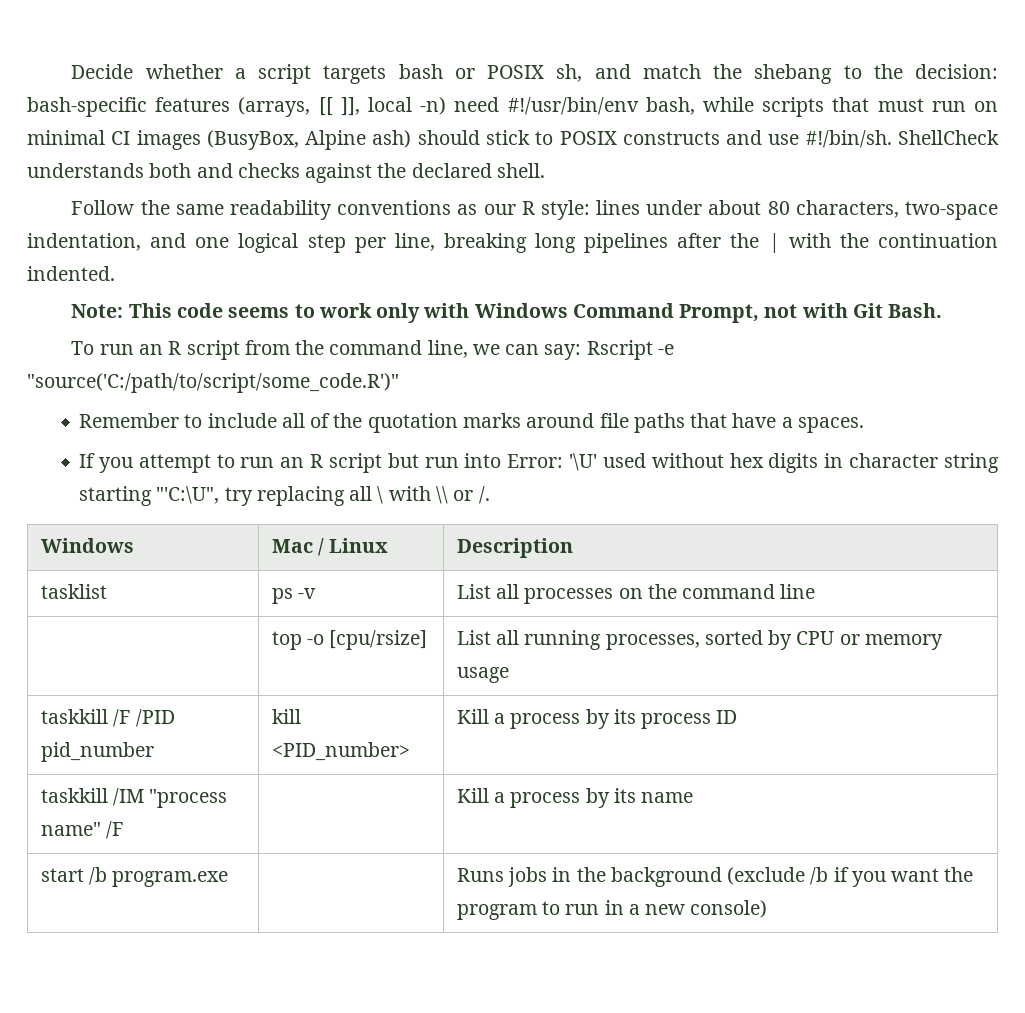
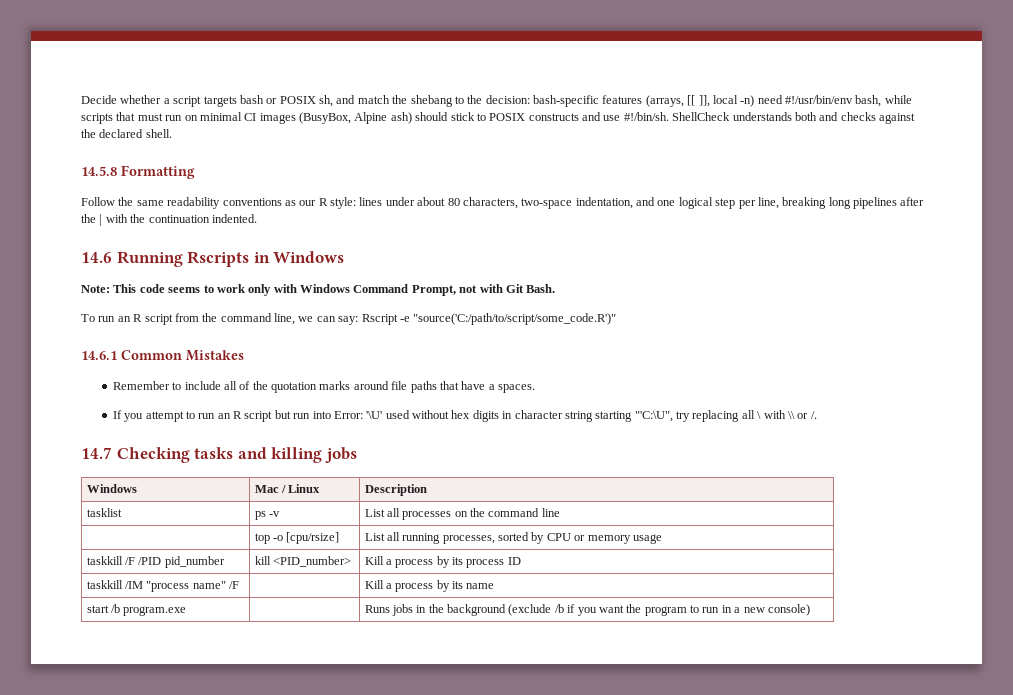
(545, 170) none -> [81,165,195,179] // 14.5.8 Formatting
(115, 273) none -> [81,251,345,267] // 14.6 Running Rscripts in Windows
(399, 383) none -> [81,350,244,361] // 14.6.1 Common Mistakes
(490, 495) none -> [81,447,357,463] // 14.7 Checking tasks and killing jobs

